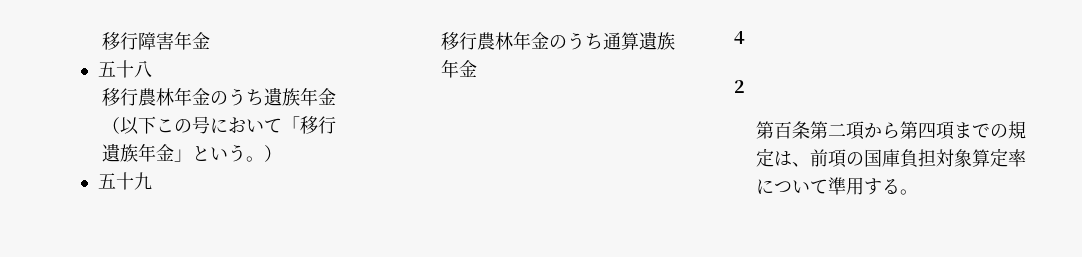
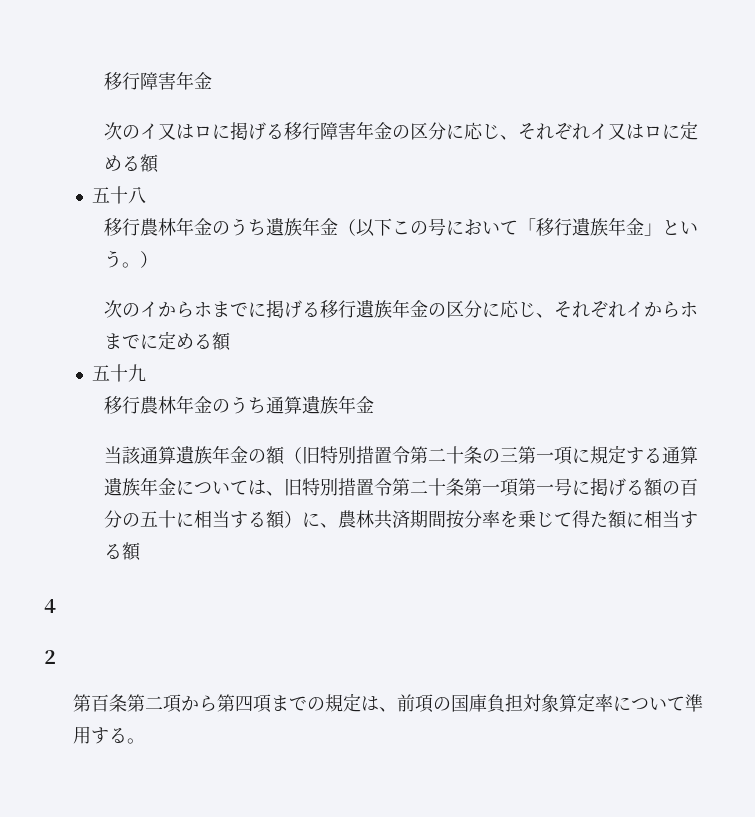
[102,31,211,50] 移行障害年金 -> [104,71,213,90] [104,121,699,140] [104,154,160,173] 移行障害年金 // 次のイ又はロに掲げる移行障害年金の区分に応じ、それぞれイ又はロに定める額
(283, 153) none -> [104,299,699,318] [104,331,232,351] // 次のイからホまでに掲げる移行遺族年金の区分に応じ、それぞれイからホまでに定める額
(478, 68) none -> [104,445,699,465] [104,477,699,497] [104,510,699,529] [104,542,142,561] // 当該通算遺族年金の額（旧特別措置令第二十条の三第一項に規定する通算遺族年金については、旧特別措置令第二十条第一項第一号に掲げる額の百分の五十に相当する額）に、農林共済期間按分率を乗じて得た額に相当する額

